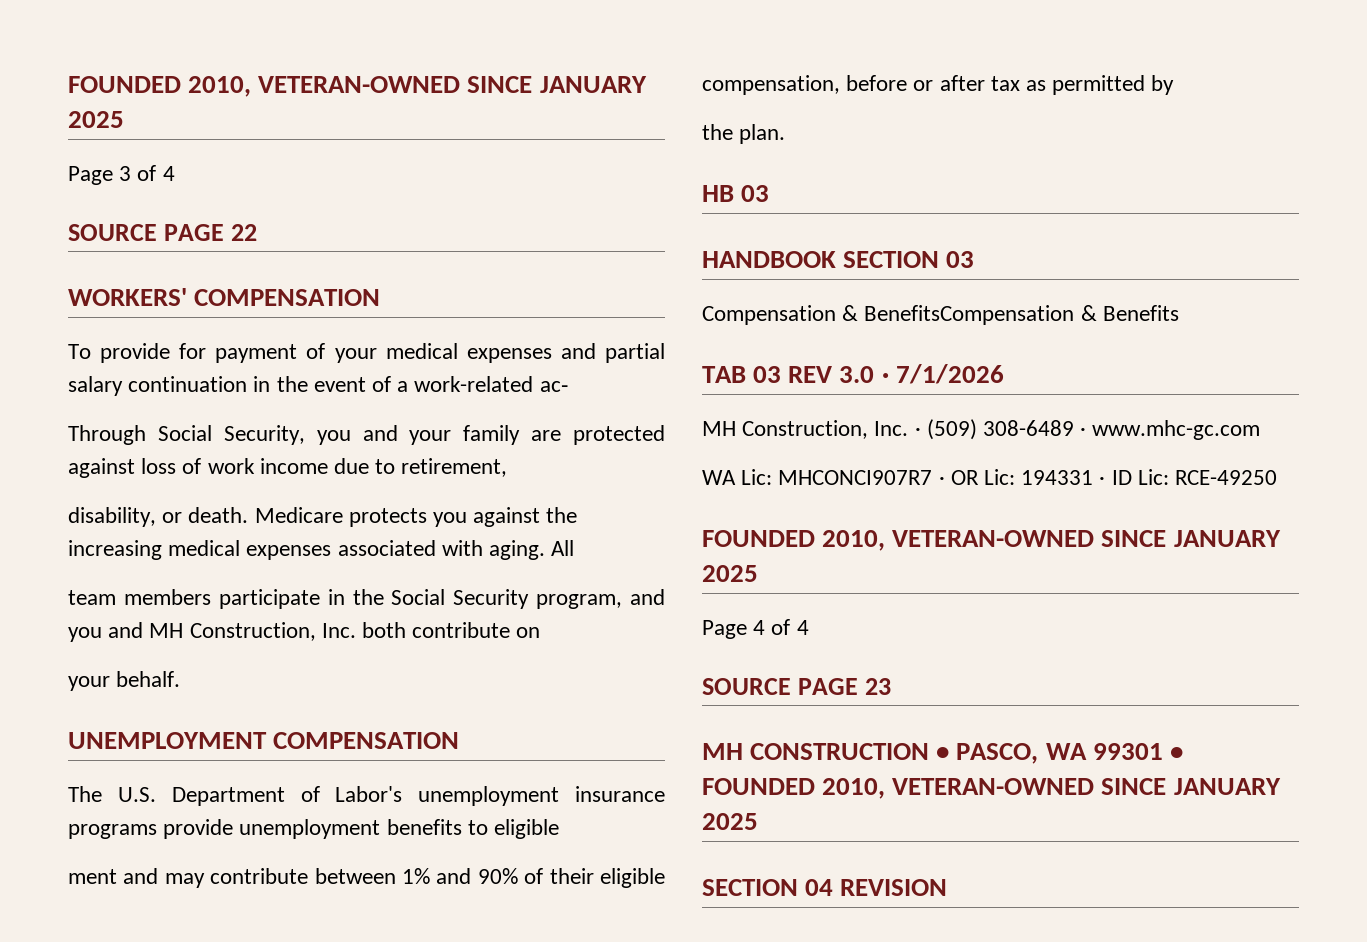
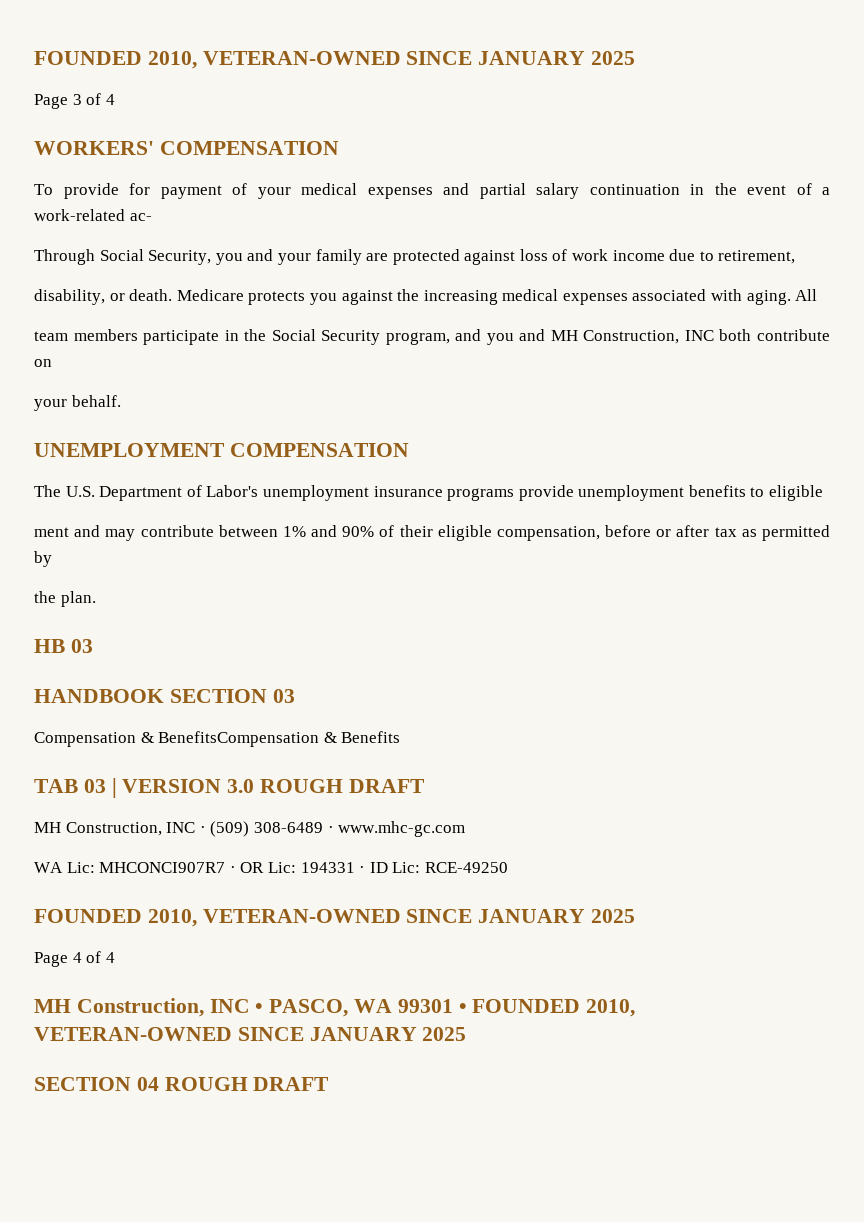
[68,224,257,241] // SOURCE PAGE 22 -> (115, 99) none
[321,623,356,638] Inc. -> [684,330,714,341] INC
[788,364,1004,384] [702,420,909,439] REV 3.0 · 7/1/2026 // MH Construction, Inc. -> [111,778,425,798] [34,822,196,836] | VERSION 3.0 ROUGH DRAFT // MH Construction, INC
[702,678,891,695] [702,743,930,760] // SOURCE PAGE 23 // MH CONSTRUCTION -> [34,998,250,1017] // MH Construction, INC
[840,879,948,896] REVISION -> [164,1077,330,1091] ROUGH DRAFT

